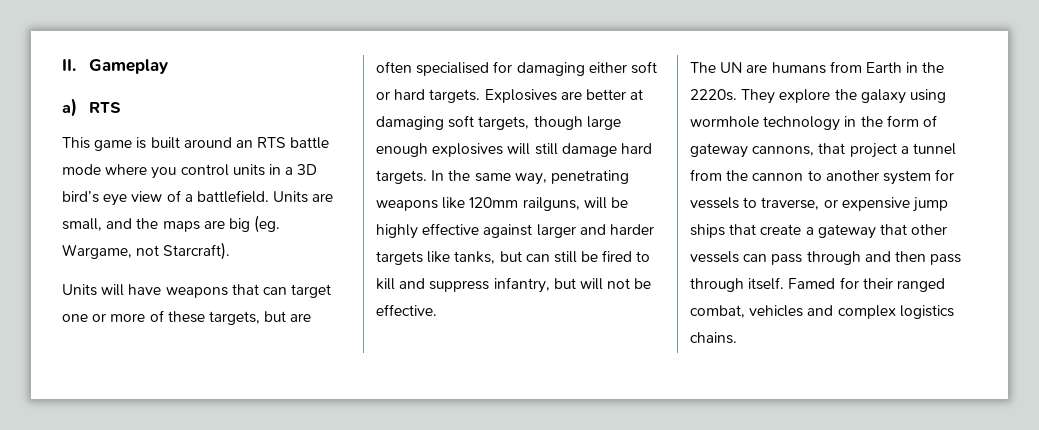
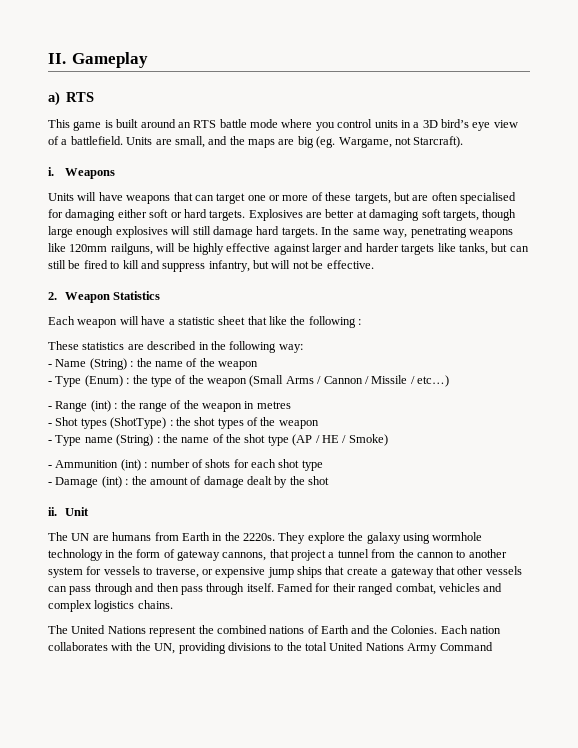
(231, 251) none -> [48,167,115,179] // i. Weapons
(437, 310) none -> [48,291,161,303] [48,316,362,328] [48,341,303,353] [48,358,258,370] [48,375,449,387] [48,400,291,412] [48,417,319,429] [48,434,388,446] [48,459,323,471] [48,476,330,488] [48,507,89,516] // 2. Weapon Statistics // Each weapon will have a statistic sheet that like the following : // These statistics are described in the following way: // - Name (String) : the name of the weapon // - Type (Enum) : the type of the weapon (Small Arms / Cannon / Missile / etc…) // - Range (int) : the range of the weapon in metres // - Shot types (ShotType) : the shot types of the weapon // - Type name (String) : the name of the shot type (AP / HE / Smoke) // - Ammunition (int) : number of shots for each shot type // - Damage (int) : the amount of damage dealt by the shot // ii. Unit
(737, 338) none -> [48,625,501,637] [48,642,493,654] // The United Nations represent the combined nations of Earth and the Colonies. Each nation collaborates with the UN, providing divisions to the total United Nations Army Command

